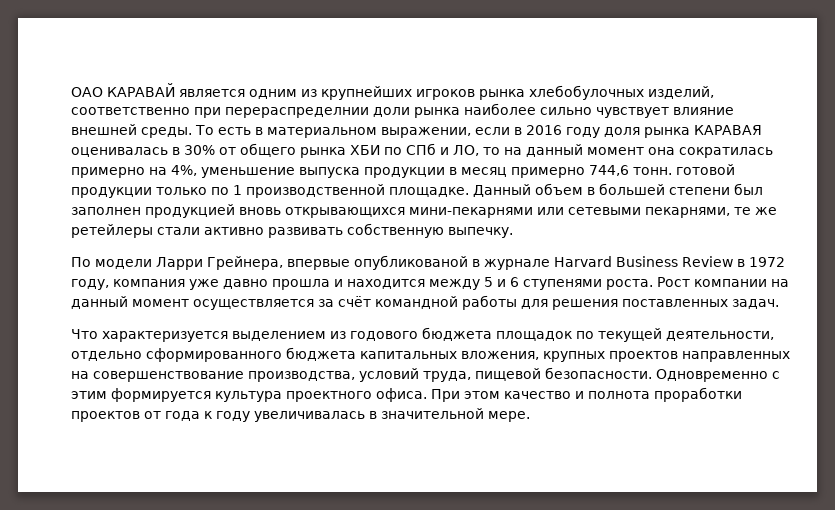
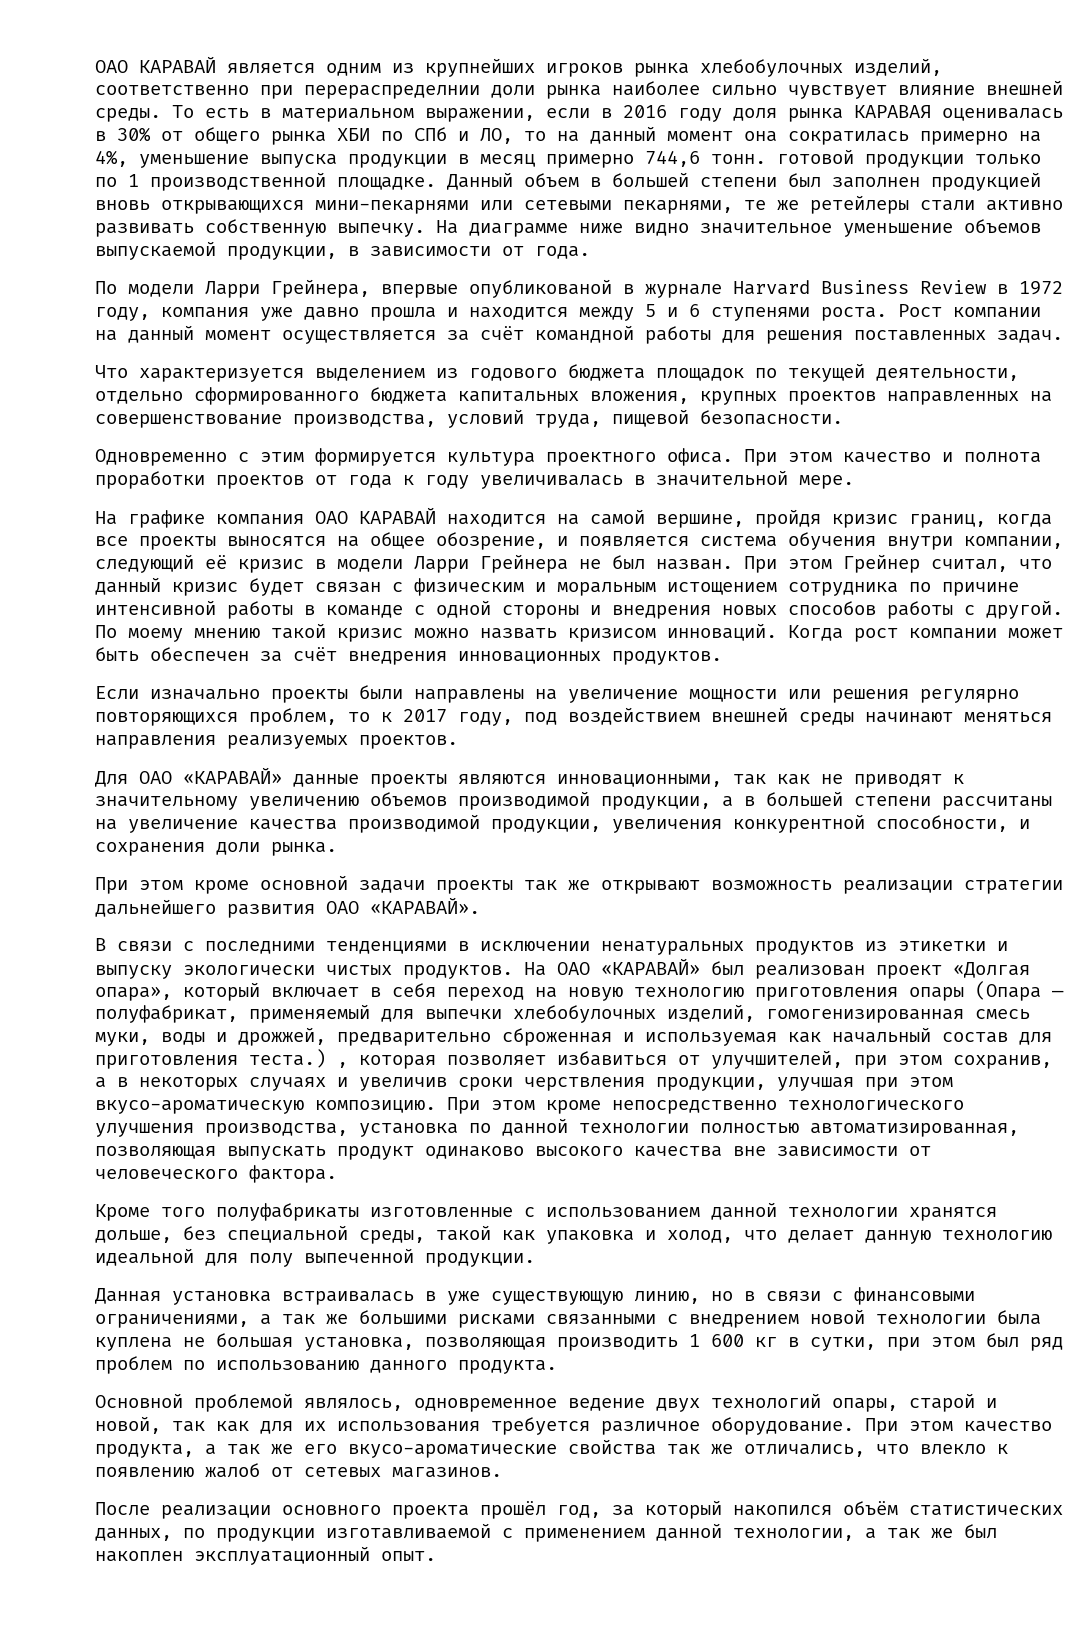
(514, 232) none -> [436,219,1042,237] [95,241,591,260] На диаграмме ниже видно значительное уменьшение объемов выпускаемой продукции, в зависимости от года.
(653, 373) none -> (844, 417) //
(531, 416) none -> [95,507,1053,528] [95,532,1064,550] [95,554,1053,573] [95,577,1020,596] [95,600,1064,619] [95,623,1064,642] [95,647,723,665] [95,685,1020,703] [95,707,1053,726] [95,735,459,749] [95,767,965,788] [95,791,1053,810] [95,814,1031,833] [95,842,338,856] [95,875,1064,894] [95,897,481,918] [95,938,1009,955] [95,958,1031,979] [95,981,1065,1001] [95,1004,1031,1023] [95,1027,1053,1046] [95,1049,1053,1069] [95,1077,954,1091] [95,1097,965,1114] [95,1118,1020,1137] [95,1146,932,1160] [95,1165,338,1183] [95,1202,998,1221] [95,1225,1053,1244] [95,1248,536,1267] [95,1287,976,1305] [95,1309,1042,1328] [95,1333,1064,1351] [95,1356,558,1374] [95,1393,998,1412] [95,1416,1053,1435] [95,1439,1009,1458] [95,1463,503,1478] [95,1500,1064,1519] [95,1523,998,1542] [95,1546,437,1565] // На графике компания ОАО КАРАВАЙ находится на самой вершине, пройдя кризис границ, когда все проекты выносятся на общее обозрение, и появляется система обучения внутри компании, следующий её кризис в модели Ларри Грейнера не был назван. При этом Грейнер считал, что данный кризис будет связан с физическим и моральным истощением сотрудника по причине интенсивной работы в команде с одной стороны и внедрения новых способов работы с другой. По моему мнению такой кризис можно назвать кризисом инноваций. Когда рост компании может быть обеспечен за счёт внедрения инновационных продуктов. // Если изначально проекты были направлены на увеличение мощности или решения регулярно повторяющихся проблем, то к 2017 году, под воздействием внешней среды начинают меняться направления реализуемых проектов. // Для ОАО «КАРАВАЙ» данные проекты являются инновационными, так как не приводят к значительному увеличению объемов производимой продукции, а в большей степени рассчитаны на увеличение качества производимой продукции, увеличения конкурентной способности, и сохранения доли рынка. // При этом кроме основной задачи проекты так же открывают возможность реализации стратегии дальнейшего развития ОАО «КАРАВАЙ». // В связи с последними тенденциями в исключении ненатуральных продуктов из этикетки и выпуску экологически чистых продуктов. На ОАО «КАРАВАЙ» был реализован проект «Долгая опара», который включает в себя переход на новую технологию приготовления опары (Опара — полуфабрикат, применяемый для выпечки хлебобулочных изделий, гомогенизированная смесь муки, воды и дрожжей, предварительно сброженная и используемая как начальный состав для приготовления теста.) , которая позволяет избавиться от улучшителей, при этом сохранив, а в некоторых случаях и увеличив сроки черствления продукции, улучшая при этом вкусо-ароматическую композицию. При этом кроме непосредственно технологического улучшения производства, установка по данной технологии полностью автоматизированная, позволяющая выпускать продукт одинаково высокого качества вне зависимости от человеческого фактора. // Кроме того полуфабрикаты изготовленные с использованием данной технологии хранятся дольше, без специальной среды, такой как упаковка и холод, что делает данную технологию идеальной для полу выпеченной продукции. // Данная установка встраивалась в уже существующую линию, но в связи с финансовыми ограничениями, а так же большими рисками связанными с внедрением новой технологии была куплена не большая установка, позволяющая производить 1 600 кг в сутки, при этом был ряд проблем по использованию данного продукта. // Основной проблемой являлось, одновременное ведение двух технологий опары, старой и новой, так как для их использования требуется различное оборудование. При этом качество продукта, а так же его вкусо-ароматические свойства так же отличались, что влекло к появлению жалоб от сетевых магазинов. // После реализации основного проекта прошёл год, за который накопился объём статистических данных, по продукции изготавливаемой с применением данной технологии, а так же был накоплен эксплуатационный опыт.

